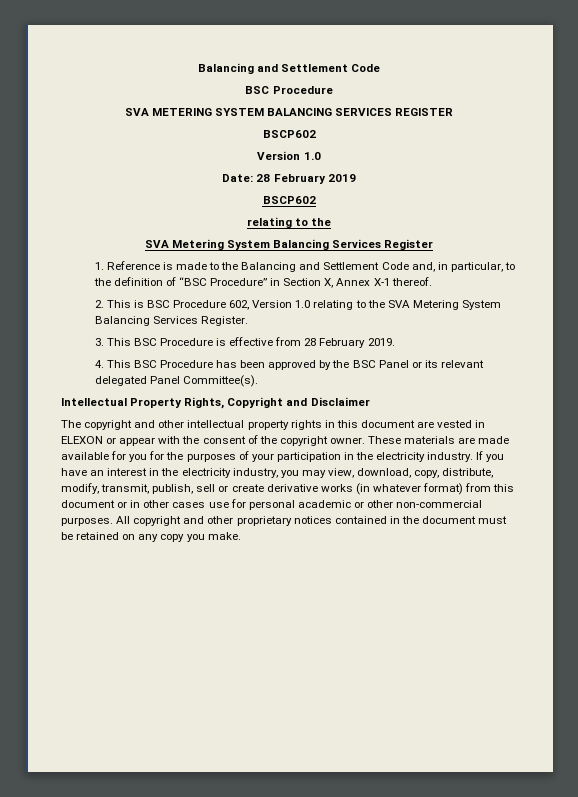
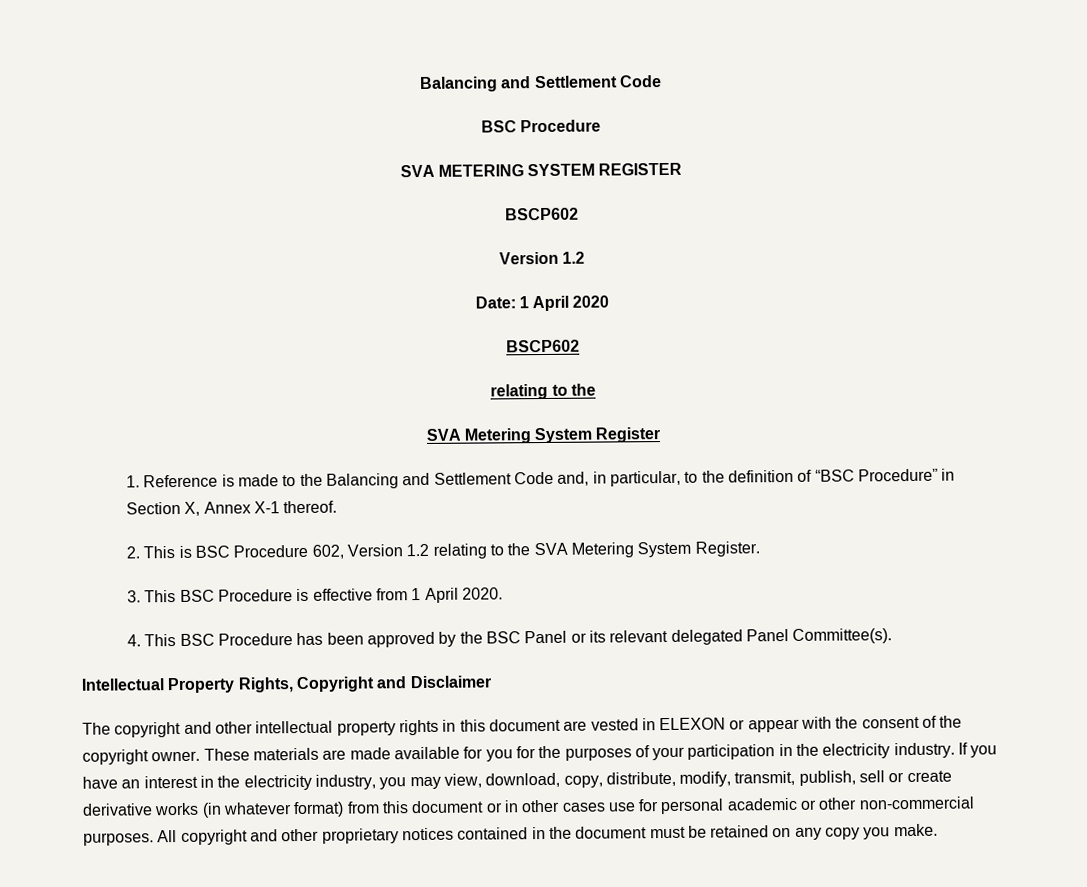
[267,108,393,116] BALANCING SERVICES -> (596, 170) none
[303,152,321,160] 1.0 -> [562,251,586,264] 1.2
[256,174,356,184] 28 February 2019 -> [518,295,610,312] 1 April 2020
[273,239,382,250] Balancing Services -> (593, 435) none
[295,300,311,308] 1.0 -> [406,543,430,557] 1.2
[94,316,198,326] Balancing Services -> (692, 549) none
[304,338,395,348] 28 February 2019. -> [411,587,504,603] 1 April 2020.

